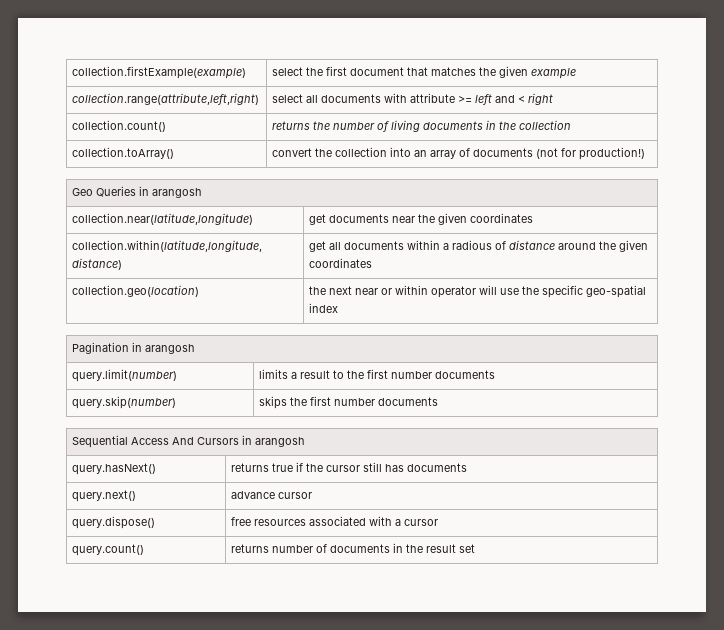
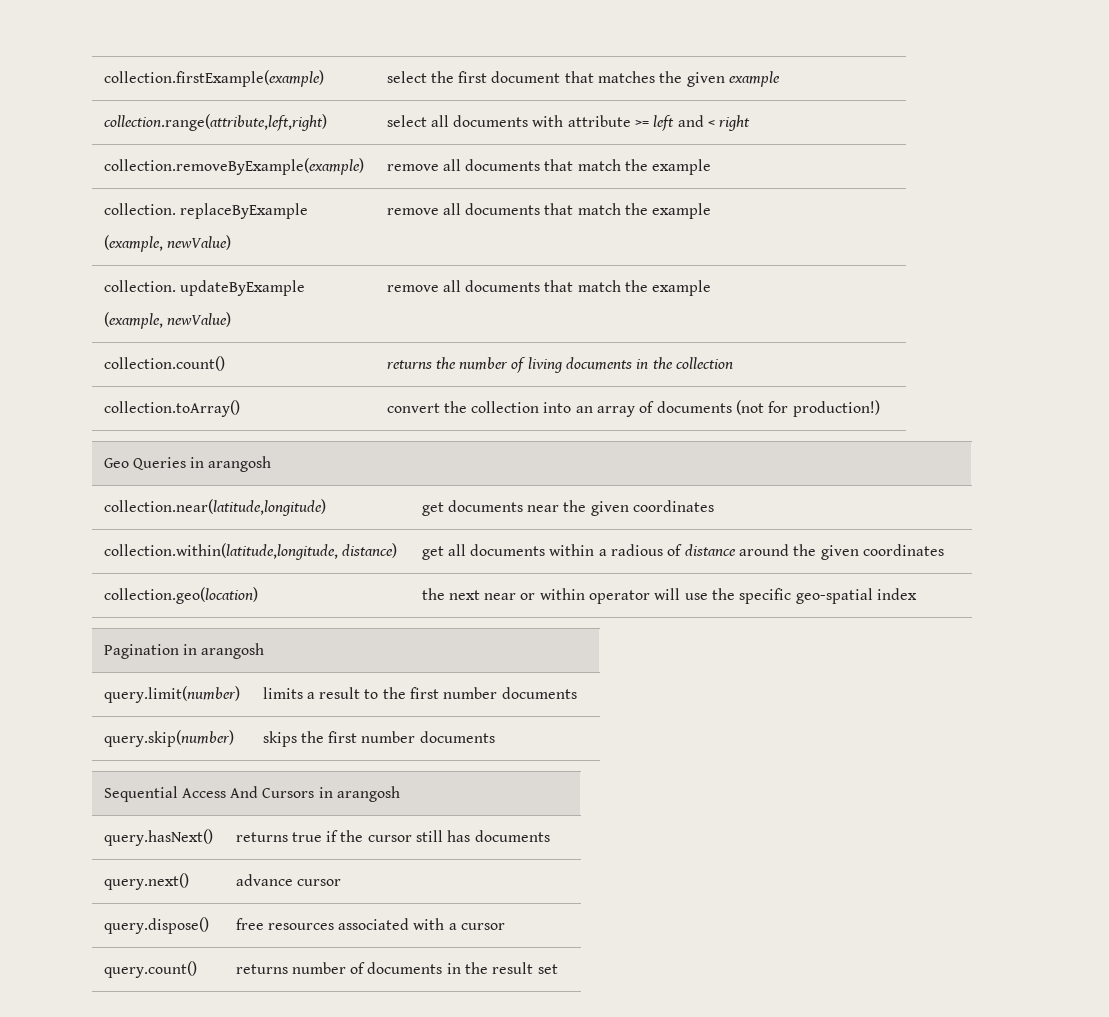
(554, 99) none -> [103,158,364,175] [386,159,712,175] [103,203,308,219] [103,235,231,252] [386,203,712,219] [103,280,305,296] [103,312,231,329] [386,280,712,296] // collection.removeByExample(example) | remove all documents that match the example // collection. replaceByExample // (example, newValue) | remove all documents that match the example // collection. updateByExample // (example, newValue) | remove all documents that match the example

